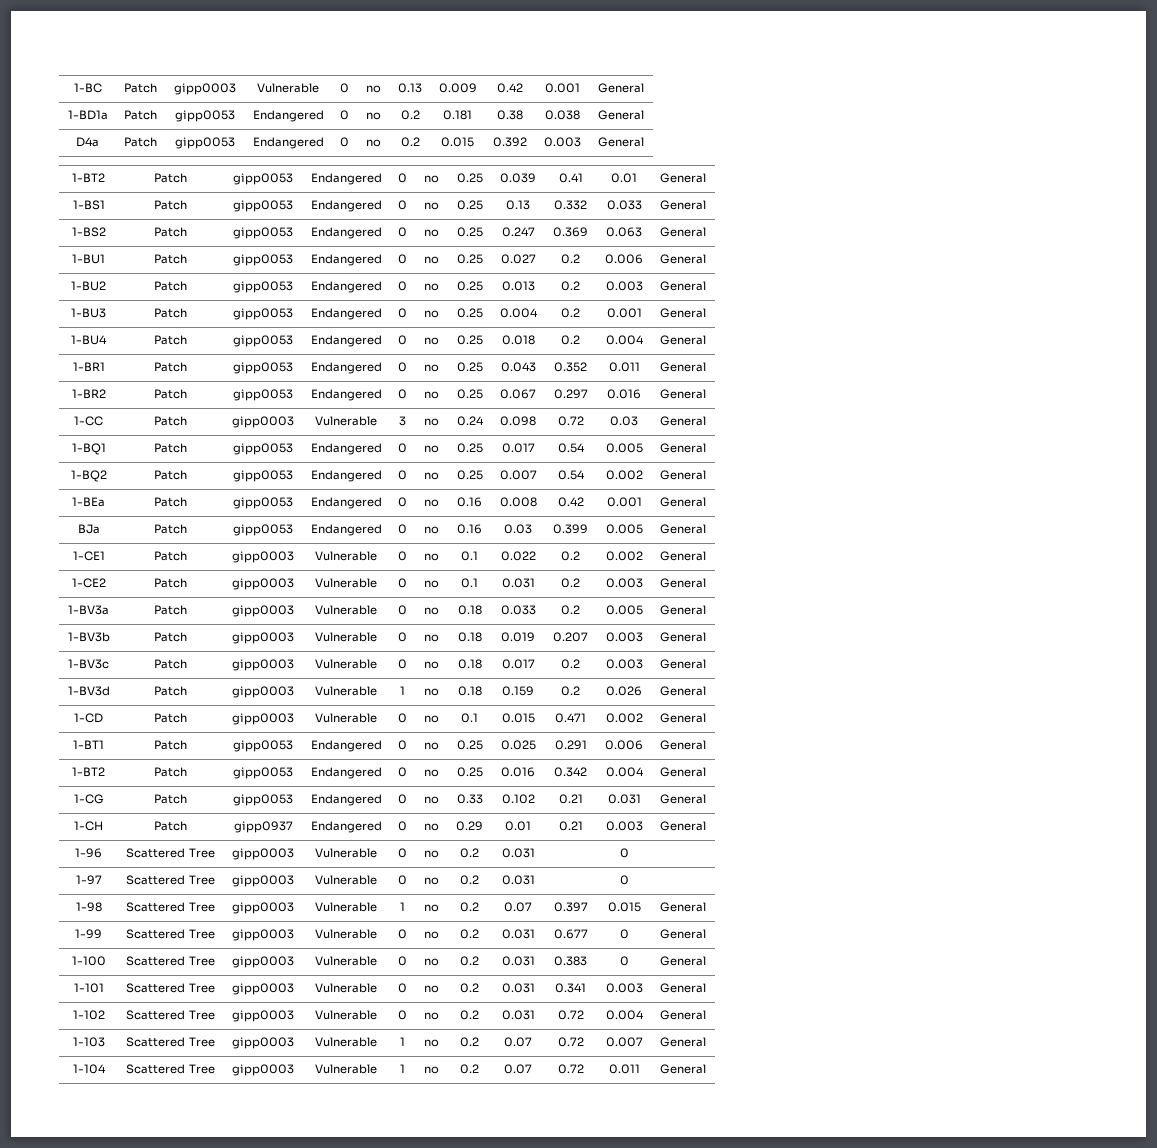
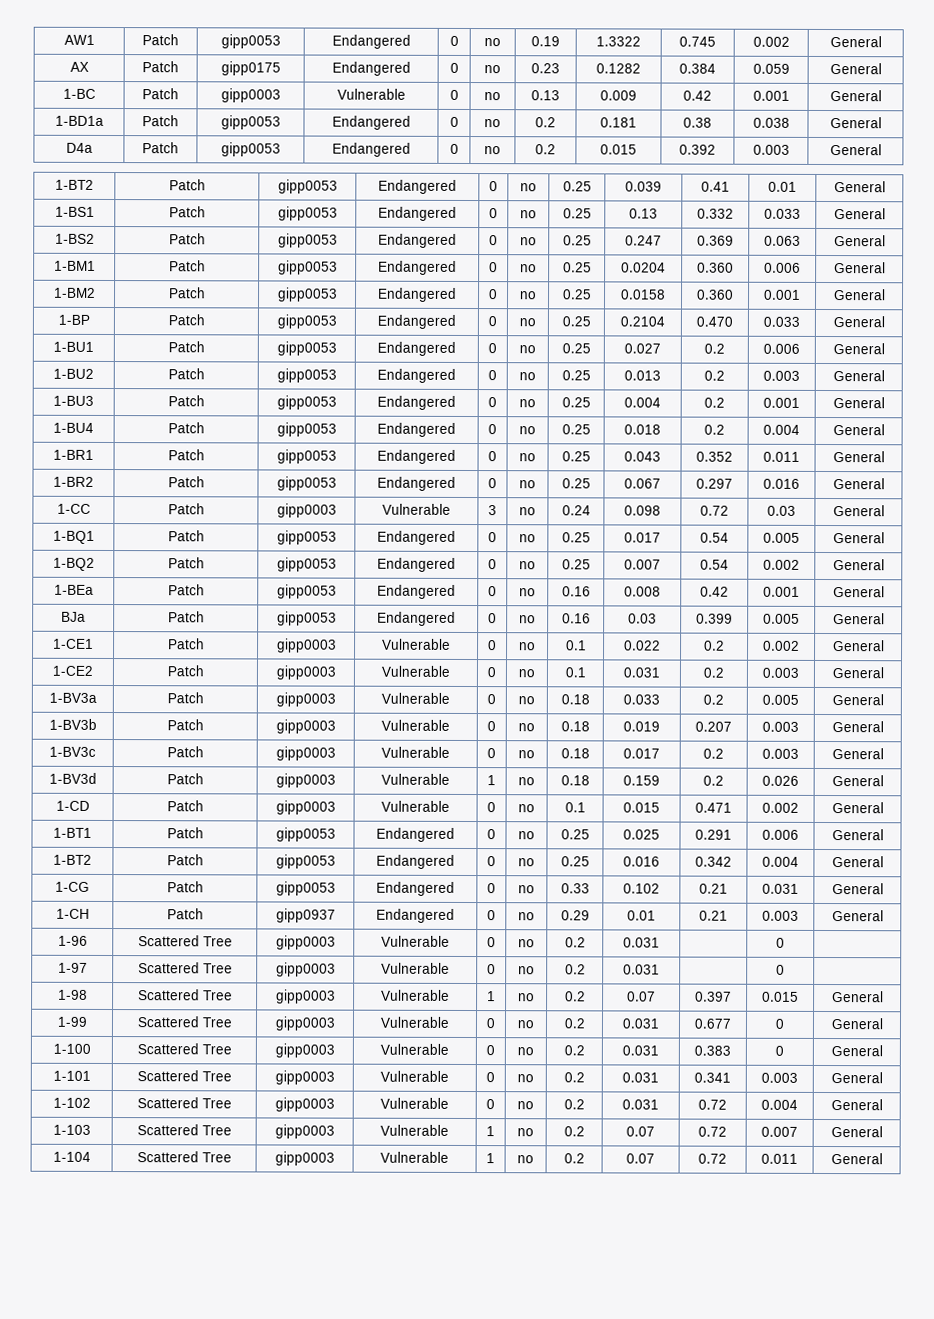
(73, 88) none -> [63,34,95,45] [142,34,179,46] [220,34,281,49] [331,34,411,49] [449,35,459,46] [484,38,501,47] [531,36,560,47] [596,36,641,47] [679,36,716,47] [752,36,790,47] [829,36,882,48] [69,61,89,72] [142,61,179,73] [220,61,281,76] [331,61,411,76] [449,62,459,73] [484,65,501,74] [531,63,560,74] [596,63,641,74] [679,63,716,74] [752,63,790,74] [829,63,882,75] AW1 | Patch | gipp0053 | Endangered | 0 | no | 0.19 | 1.3322 | 0.745 | 0.002 | General // AX | Patch | gipp0175 | Endangered | 0 | no | 0.23 | 0.1282 | 0.384 | 0.059 | General //
(706, 232) none -> [53,260,96,271] [168,260,206,272] [277,260,338,275] [378,260,457,275] [489,262,498,273] [520,264,537,273] [562,262,592,273] [621,262,666,273] [697,262,734,273] [764,262,801,273] [833,262,886,274] [53,287,96,298] [168,287,206,299] [276,287,338,302] [377,287,457,302] [489,289,498,300] [520,291,537,300] [562,289,592,300] [621,289,666,300] [697,289,734,300] [764,289,801,300] [833,289,886,301] [57,314,90,325] [167,314,205,326] [276,314,337,329] [377,314,456,329] [488,316,497,327] [519,318,536,327] [561,316,591,327] [620,316,665,327] [696,316,733,327] [763,316,800,327] [832,316,885,328] // 1-BM1 | Patch | gipp0053 | Endangered | 0 | no | 0.25 | 0.0204 | 0.360 | 0.006 | General // 1-BM2 | Patch | gipp0053 | Endangered | 0 | no | 0.25 | 0.0158 | 0.360 | 0.001 | General // 1-BP | Patch | gipp0053 | Endangered | 0 | no | 0.25 | 0.2104 | 0.470 | 0.033 | General

